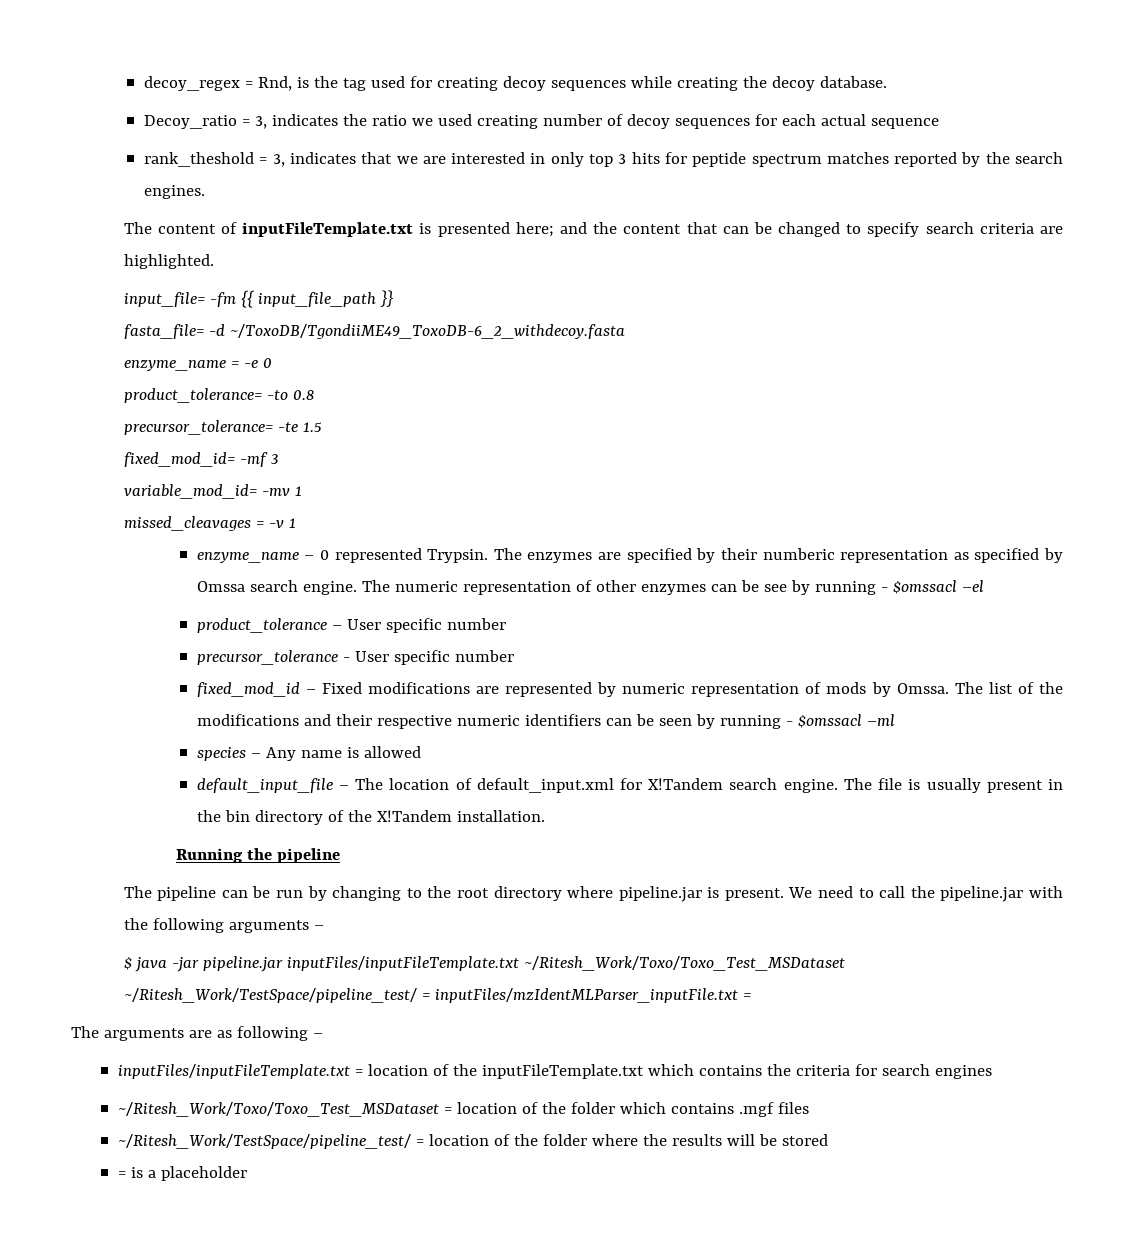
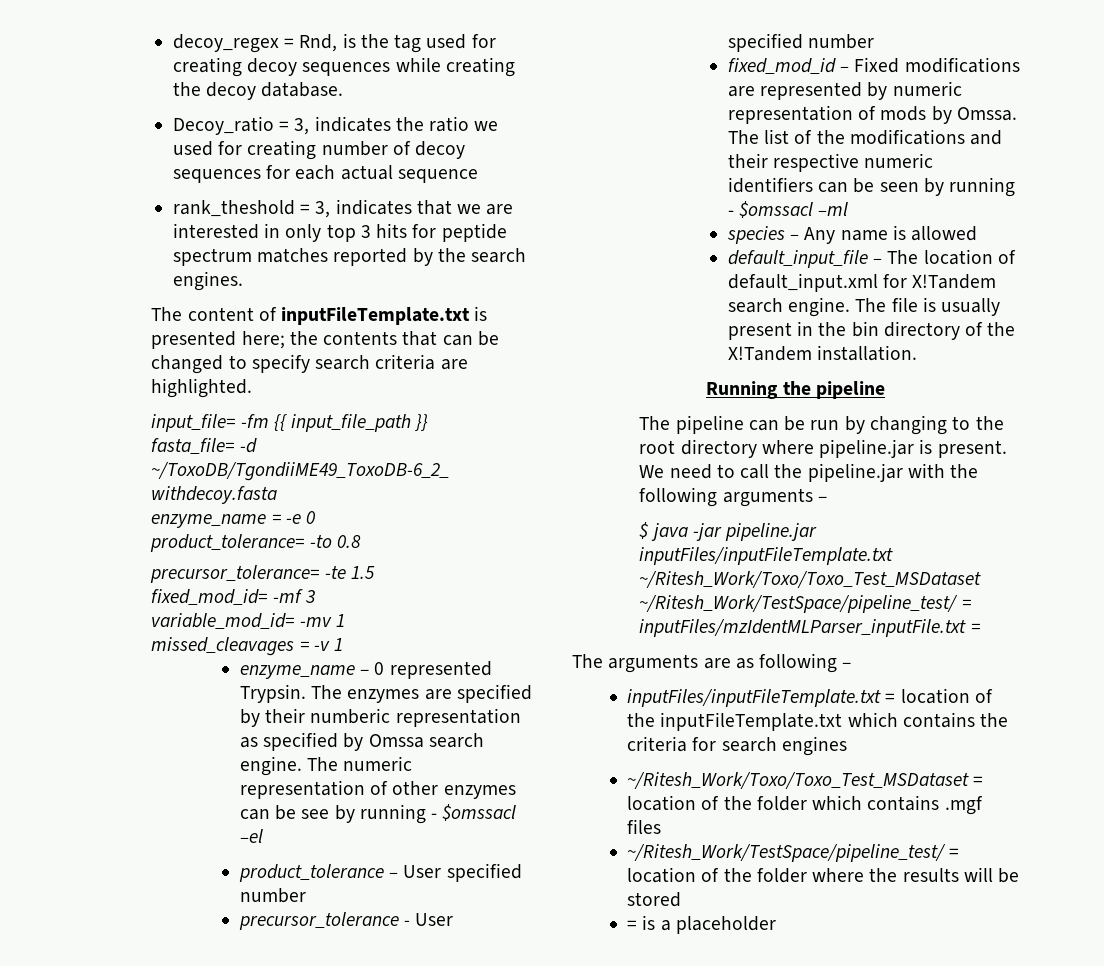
(472, 120) none -> [218,141,243,155] for
[559,222,682,234] and the content -> [289,331,398,345] the contents
[385,618,442,633] specific -> [446,863,522,882] specified
[393,650,450,665] specific -> [727,33,803,52] specified

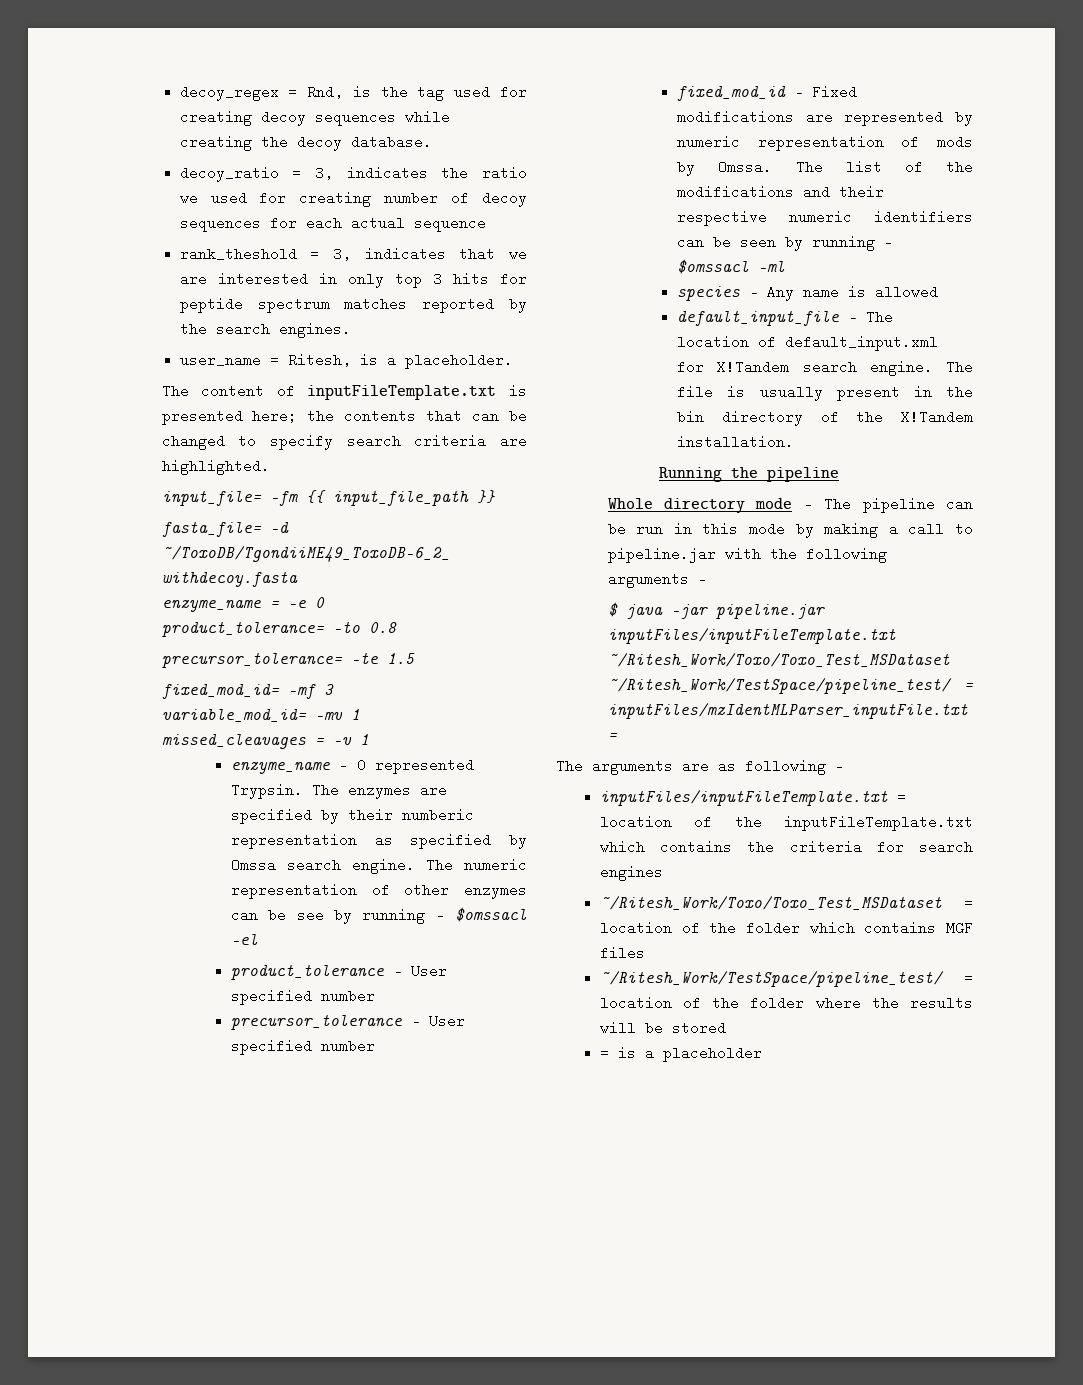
[172,116,274,135] Decoy_ratio -> [179,166,279,182] decoy_ratio
(243, 281) none -> [179,353,513,369] // user_name = Ritesh, is a placeholder.
(885, 390) none -> [607,498,813,513] Whole directory mode –
[844,415,1004,435] [639,439,1007,458] [639,464,803,479] by changing to the root directory where pipeline.jar is present. We need to call the -> [673,522,973,538] in this mode by making a call to
[944,796,983,815] .mgf -> [946,921,973,935] MGF

